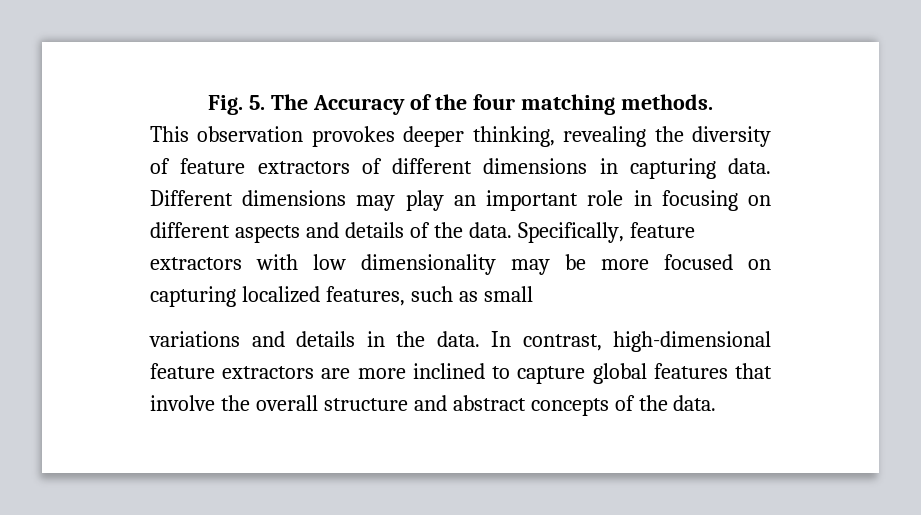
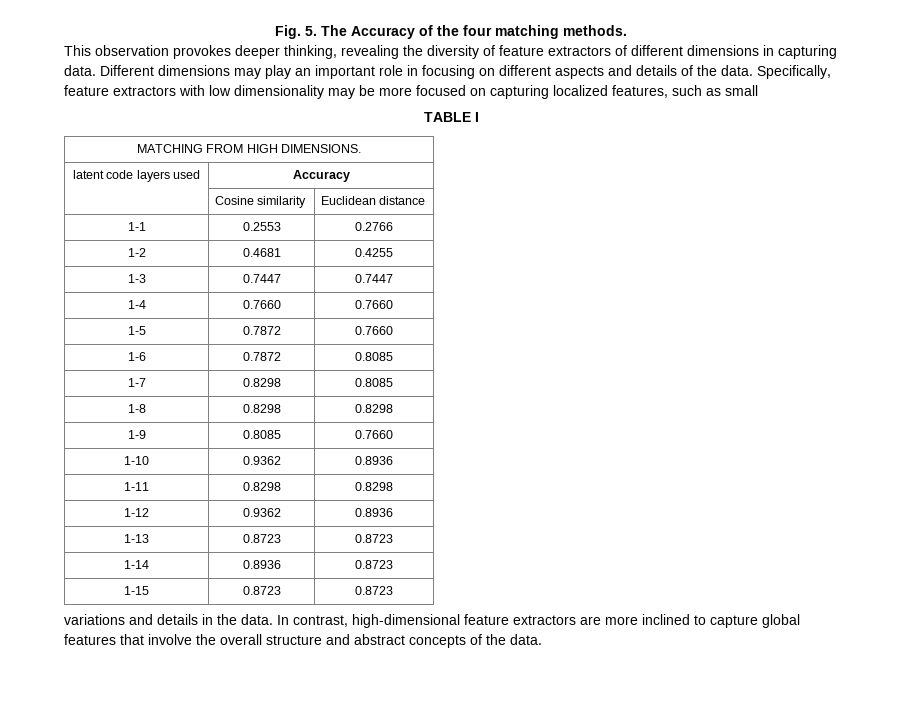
(533, 294) none -> [423,112,479,122] [136,144,362,153] [72,170,201,182] [292,170,350,182] [214,196,307,208] [320,196,426,205] [127,222,146,231] [242,222,281,231] [354,222,393,231] [127,248,146,257] [242,248,281,257] [354,248,393,257] [127,274,146,283] [242,274,281,283] [354,274,393,283] [127,300,146,309] [242,300,281,309] [354,300,393,309] [127,326,146,335] [242,326,281,335] [354,326,393,335] [127,352,146,361] [242,352,281,361] [354,352,393,361] [127,378,146,387] [242,378,281,387] [354,378,393,387] [127,404,146,413] [242,404,281,413] [354,404,393,413] [127,430,146,439] [242,430,281,439] [354,430,393,439] [124,456,149,465] [242,456,281,465] [354,456,393,465] [124,482,149,491] [242,482,281,491] [354,482,393,491] [124,508,149,517] [242,508,281,517] [354,508,393,517] [124,534,149,543] [242,534,281,543] [354,534,393,543] [124,560,149,569] [242,560,281,569] [354,560,393,569] [124,586,149,595] [242,586,281,595] [354,586,393,595] // TABLE I // MATCHING FROM HIGH DIMENSIONS. // latent code layers used | Accuracy // | Cosine similarity | Euclidean distance // 1-1 | 0.2553 | 0.2766 // 1-2 | 0.4681 | 0.4255 // 1-3 | 0.7447 | 0.7447 // 1-4 | 0.7660 | 0.7660 // 1-5 | 0.7872 | 0.7660 // 1-6 | 0.7872 | 0.8085 // 1-7 | 0.8298 | 0.8085 // 1-8 | 0.8298 | 0.8298 // 1-9 | 0.8085 | 0.7660 // 1-10 | 0.9362 | 0.8936 // 1-11 | 0.8298 | 0.8298 // 1-12 | 0.9362 | 0.8936 // 1-13 | 0.8723 | 0.8723 // 1-14 | 0.8936 | 0.8723 // 1-15 | 0.8723 | 0.8723

